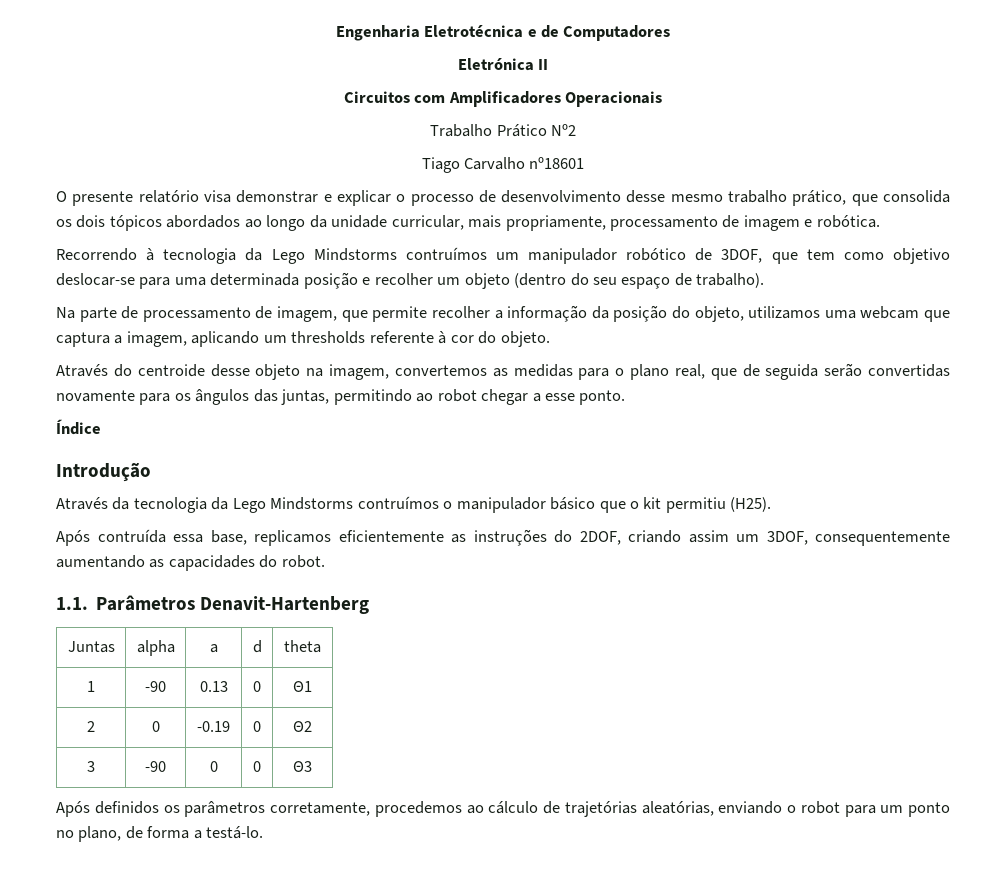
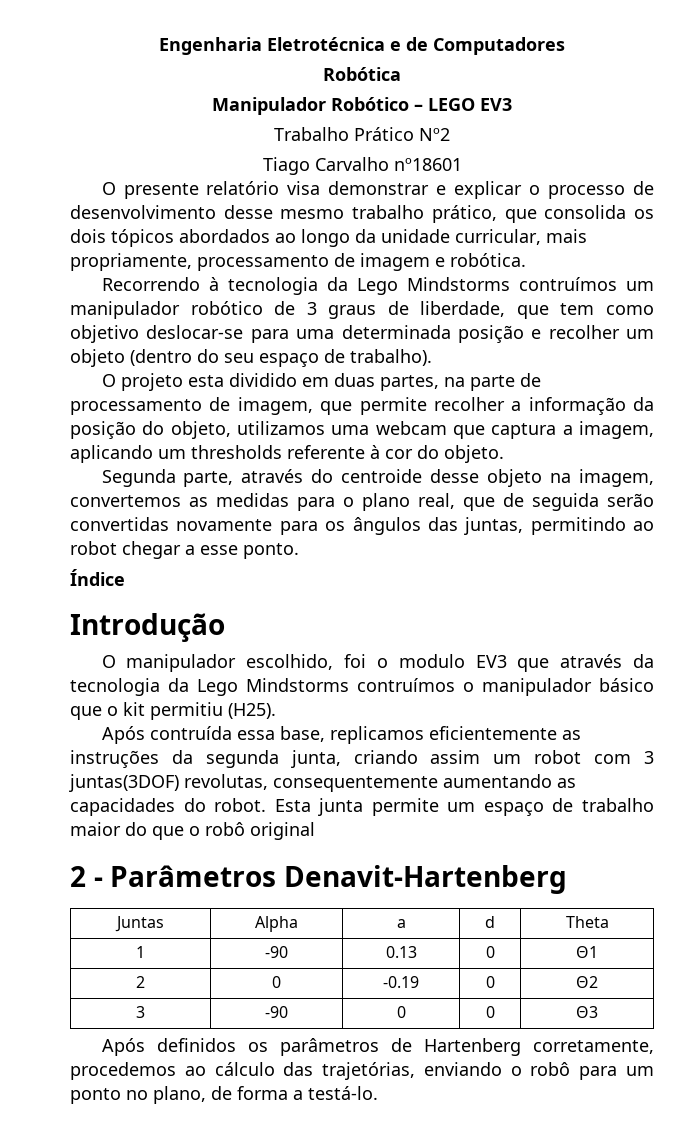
[457,58,549,71] [343,91,663,107] Eletrónica II // Circuitos com Amplificadores Operacionais -> [323,67,401,81] [212,97,512,115] Robótica // Manipulador Robótico – LEGO EV3
[721,249,763,263] 3DOF, -> [306,301,506,319] 3 graus de liberdade,
[56,307,75,319] Na -> [101,373,465,391] O projeto esta dividido em duas partes, na
[56,364,108,377] Através -> [101,469,304,487] Segunda parte, através
[56,497,108,510] Através -> [101,654,623,672] O manipulador escolhido, foi o modulo EV3 que através
[554,530,808,545] do 2DOF, criando assim um 3DOF, -> [171,750,655,768] [69,774,268,792] da segunda junta, criando assim um robot com 3 juntas(3DOF) revolutas,
[56,597,88,610] // 1.1. -> [274,798,654,816] [70,822,315,840] [70,866,103,887] Esta junta permite um espaço de trabalho maior do que o robô original // 2 -
[136,640,175,656] alpha -> [255,916,298,932] Alpha
[284,640,321,653] theta -> [565,916,609,928] Theta
(266, 809) none -> [390,1038,521,1056] de Hartenberg
[543,801,714,817] de trajetórias aleatórias, -> [283,1062,416,1080] das trajetórias,
[800,801,840,814] robot -> [530,1062,571,1076] robô

